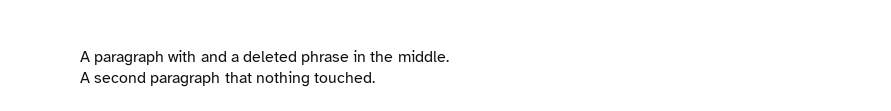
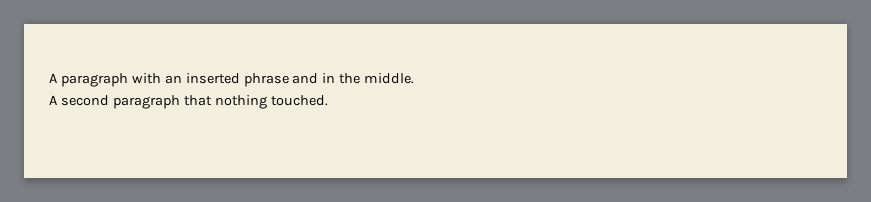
[200,51,350,65] and a deleted phrase -> [164,73,319,87] an inserted phrase and

